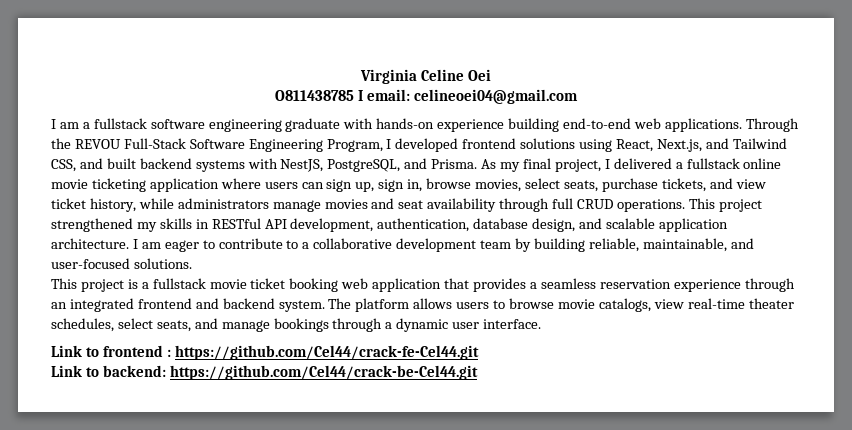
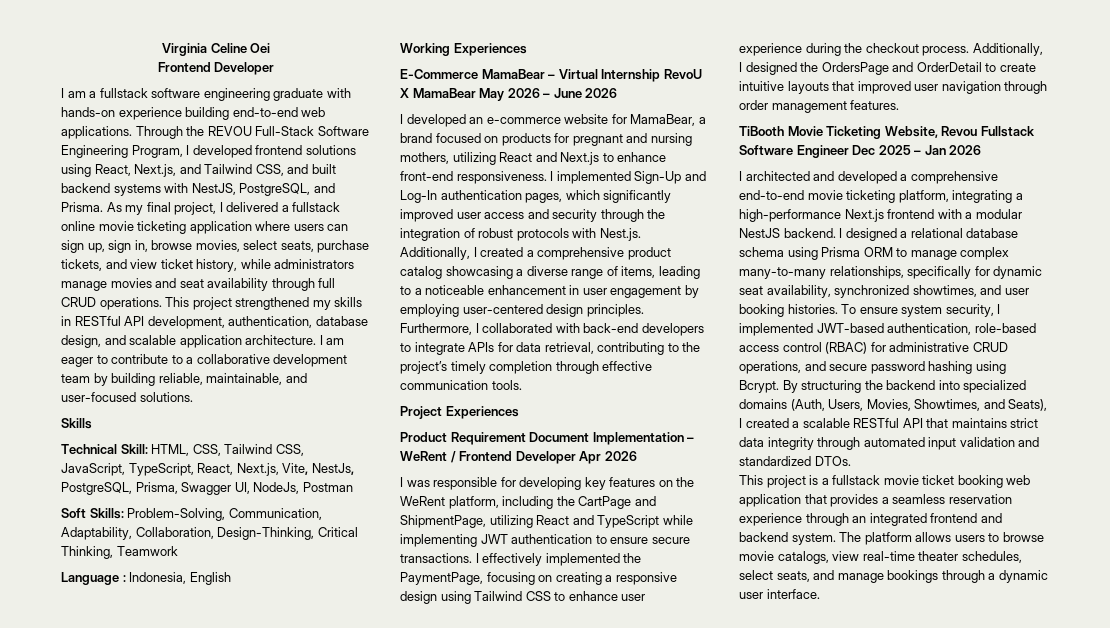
[275,89,578,104] O811438785 I email: celineoei04@gmail.com -> [157,62,275,75] Frontend Developer
(192, 263) none -> [61,418,92,429] [61,444,304,456] [61,463,354,476] [61,482,353,495] [61,508,322,521] [61,527,358,540] [61,546,178,559] [61,572,231,585] [400,43,527,56] [400,69,702,82] [400,88,618,101] [400,114,706,127] [400,133,692,146] [400,152,667,165] [400,171,706,184] [400,190,672,203] [400,209,666,222] [400,228,641,241] [400,247,671,260] [400,266,700,279] [400,285,699,298] [400,304,644,317] [400,323,704,336] [400,342,701,355] [400,361,653,374] [400,380,522,390] [400,406,519,419] [400,432,695,445] [400,451,637,464] [400,477,695,490] [400,496,656,509] [400,515,693,528] [400,534,690,547] [400,553,642,566] [400,572,677,585] [400,591,646,604] [739,43,1043,56] [739,62,1036,75] [739,81,1048,94] [739,100,900,113] [739,126,1035,139] [739,145,982,158] [739,171,998,184] [739,190,1023,203] [739,209,1022,222] [739,228,1019,241] [739,247,1010,260] [739,266,1043,279] [739,285,1029,298] [739,304,1001,317] [739,323,1036,336] [739,342,1008,354] [739,361,1006,374] [739,380,1027,393] [739,399,1048,411] [739,418,1039,428] [739,437,1040,450] [739,456,851,466] // Skills // Technical Skill: HTML, CSS, Tailwind CSS, JavaScript, TypeScript, React, Next.js, Vite, NestJs, PostgreSQL, Prisma, Swagger UI, NodeJs, Postman // Soft Skills: Problem-Solving, Communication, Adaptability, Collaboration, Design-Thinking, Critical Thinking, Teamwork // Language : Indonesia, English // Working Experiences // E-Commerce MamaBear – Virtual Internship RevoU X MamaBear May 2026 – June 2026 // I developed an e-commerce website for MamaBear, a brand focused on products for pregnant and nursing mothers, utilizing React and Next.js to enhance front-end responsiveness. I implemented Sign-Up and Log-In authentication pages, which significantly improved user access and security through the integration of robust protocols with Nest.js. Additionally, I created a comprehensive product catalog showcasing a diverse range of items, leading to a noticeable enhancement in user engagement by employing user-centered design principles. Furthermore, I collaborated with back-end developers to integrate APIs for data retrieval, contributing to the project’s timely completion through effective communication tools. // Project Experiences // Product Requirement Document Implementation – WeRent / Frontend Developer Apr 2026 // I was responsible for developing key features on the WeRent platform, including the CartPage and ShipmentPage, utilizing React and TypeScript while implementing JWT authentication to ensure secure transactions. I effectively implemented the PaymentPage, focusing on creating a responsive design using Tailwind CSS to enhance user experience during the checkout process. Additionally, I designed the OrdersPage and OrderDetail to create intuitive layouts that improved user navigation through order management features. // TiBooth Movie Ticketing Website, Revou Fullstack Software Engineer Dec 2025 – Jan 2026 // I architected and developed a comprehensive end-to-end movie ticketing platform, integrating a high-performance Next.js frontend with a modular NestJS backend. I designed a relational database schema using Prisma ORM to manage complex many-to-many relationships, specifically for dynamic seat availability, synchronized showtimes, and user booking histories. To ensure system security, I implemented JWT-based authentication, role-based access control (RBAC) for administrative CRUD operations, and secure password hashing using Bcrypt. By structuring the backend into specialized domains (Auth, Users, Movies, Showtimes, and Seats), I created a scalable RESTful API that maintains strict data integrity through automated input validation and standardized DTOs.
[51,345,479,360] [51,365,478,380] // Link to frontend : https://github.com/Cel44/crack-fe-Cel44.git // Link to backend: https://github.com/Cel44/crack-be-Cel44.git -> (820, 594) none

